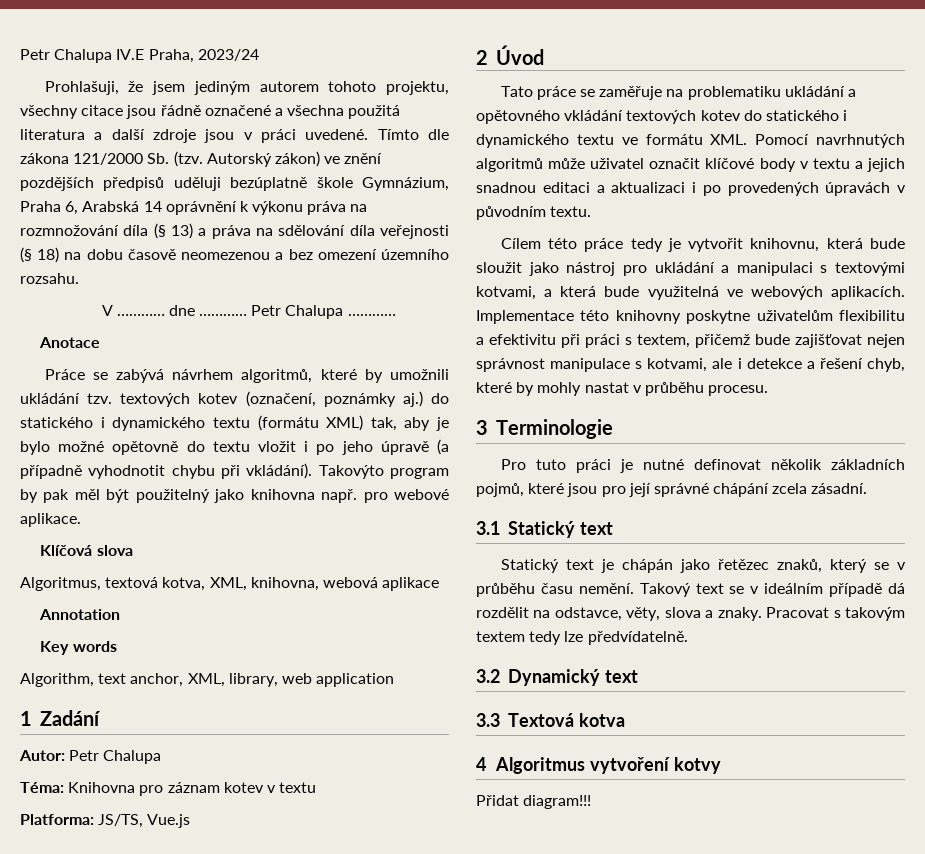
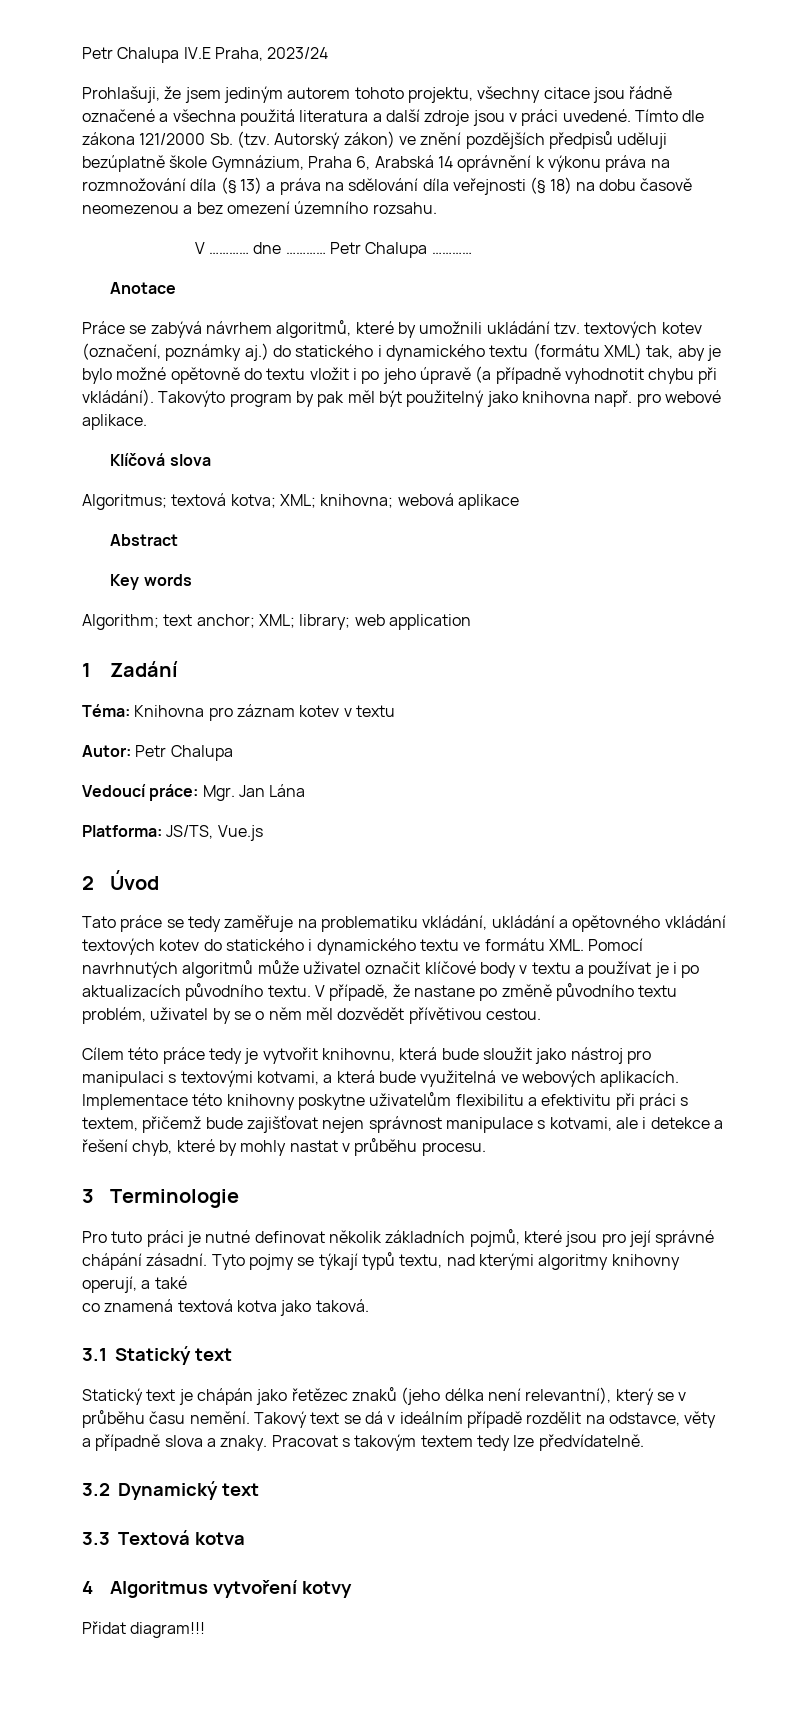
[20,577,319,591] Algoritmus, textová kotva, XML, knihovna, -> [82,493,394,510] Algoritmus; textová kotva; XML; knihovna;
[39,609,121,620] Annotation -> [110,534,179,546] Abstract
[20,673,278,687] Algorithm, text anchor, XML, library, -> [82,614,351,630] Algorithm; text anchor; XML; library;
[19,750,162,764] // Autor: Petr Chalupa -> (179, 669) none
(317, 787) none -> [82,745,233,761] [82,784,306,801] // Autor: Petr Chalupa // Vedoucí práce: Mgr. Jan Lána
(596, 93) none -> [187,916,221,932] tedy
(781, 93) none -> [422,915,488,930] vkládání,
[866,158,905,172] [476,182,906,196] [476,206,592,220] jejich snadnou editaci a aktualizaci i po provedených úpravách v původním textu. -> [588,961,700,978] [82,983,678,1001] [82,1007,541,1024] používat je i po aktualizacích původního textu. V případě, že nastane po změně původního textu problém, uživatel by se o něm měl dozvědět přívětivou cestou.
[654,262,730,273] ukládání a -> (651, 1057) none
[772,483,808,494] zcela -> (142, 1261) none
(868, 488) none -> [211,1252,680,1270] [82,1276,187,1293] [82,1299,369,1316] Tyto pojmy se týkají typů textu, nad kterými algoritmy knihovny operují, a také // co znamená textová kotva jako taková.
[776,559,822,573] znaků, -> [351,1387,612,1405] znaků (jeho délka není relevantní),
(745, 590) none -> [364,1411,383,1424] dá
[888,583,906,594] dá -> (522, 1419) none
[626,607,661,621] věty, -> [684,1411,717,1428] [82,1434,161,1451] věty a případně

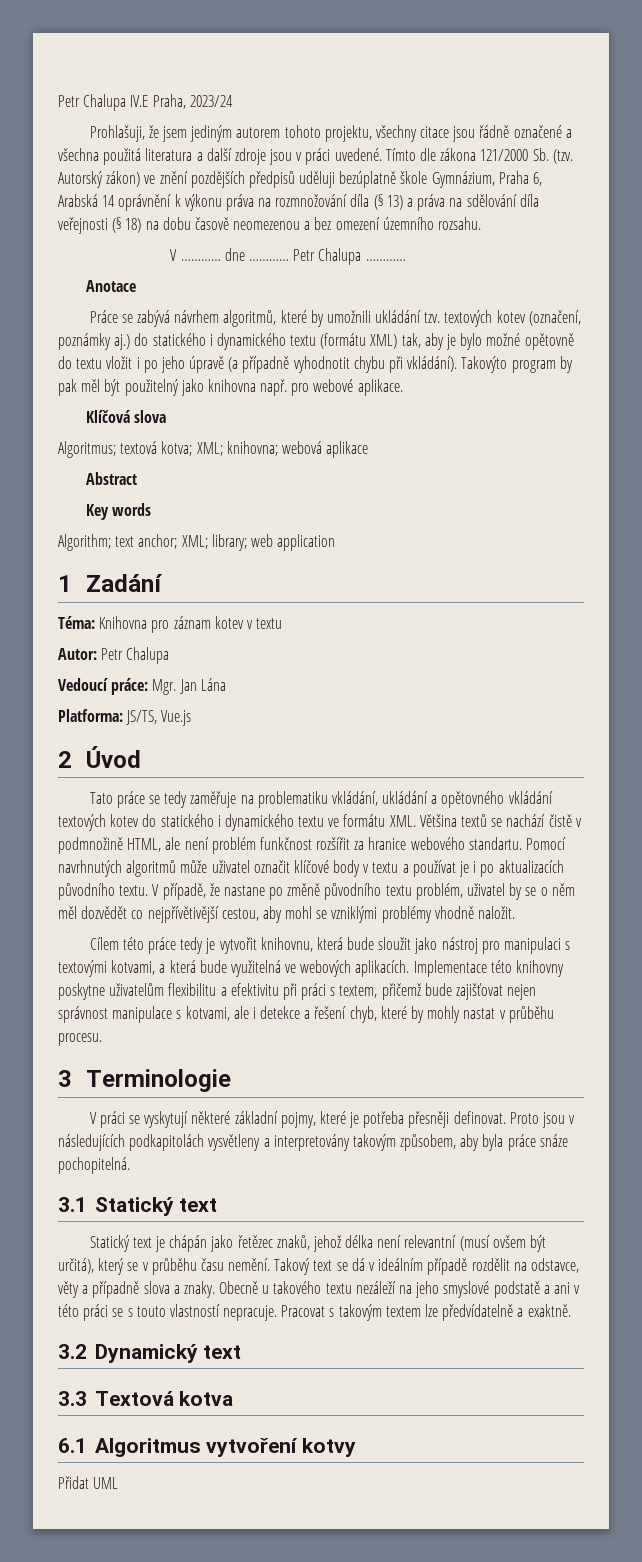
(584, 945) none -> [419,814,582,827] [58,837,522,854] Většina textů se nachází čistě v podmnožině HTML, ale není problém funkčnost rozšířit za hranice webového standartu.
[408,1007,541,1024] přívětivou cestou. -> [131,906,516,923] co nejpřívětivější cestou, aby mohl se vzniklými problémy vhodně naložit.
[82,1229,715,1247] [82,1252,680,1270] [82,1276,187,1293] [82,1299,369,1316] Pro tuto práci je nutné definovat několik základních pojmů, které jsou pro její správné chápání zásadní. Tyto pojmy se týkají typů textu, nad kterými algoritmy knihovny operují, a také // co znamená textová kotva jako taková. -> [89,1111,576,1128] [58,1134,568,1151] [58,1157,130,1174] V práci se vyskytují některé základní pojmy, které je potřeba přesněji definovat. Proto jsou v následujících podkapitolách vysvětleny a interpretovány takovým způsobem, aby byla práce snáze pochopitelná.
[351,1387,612,1405] znaků (jeho délka není relevantní), -> [276,1235,547,1252] [58,1258,94,1274] znaků, jehož délka není relevantní (musí ovšem být určitá),
[271,1434,644,1451] Pracovat s takovým textem tedy lze předvídatelně. -> [219,1281,581,1298] [58,1304,571,1321] Obecně u takového textu nezáleží na jeho smyslové podstatě a ani v této práci se s touto vlastností nepracuje. Pracovat s takovým textem lze předvídatelně a exaktně.
[82,1581,93,1594] 4 -> [58,1438,87,1453] 6.1
[130,1622,206,1638] diagram!!! -> [93,1477,119,1489] UML

